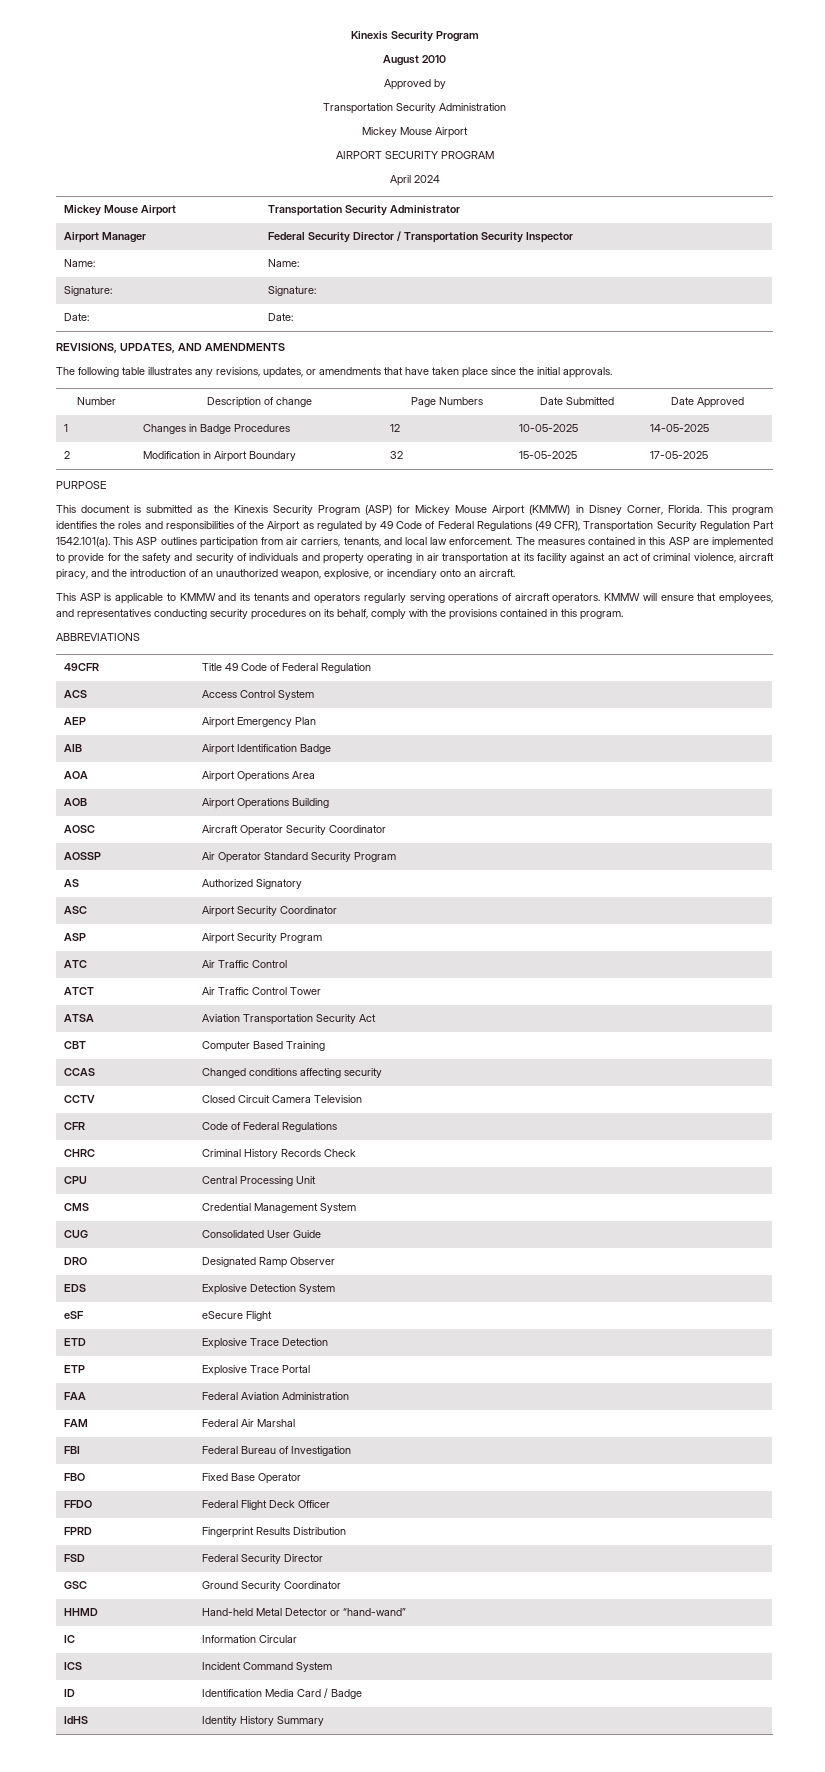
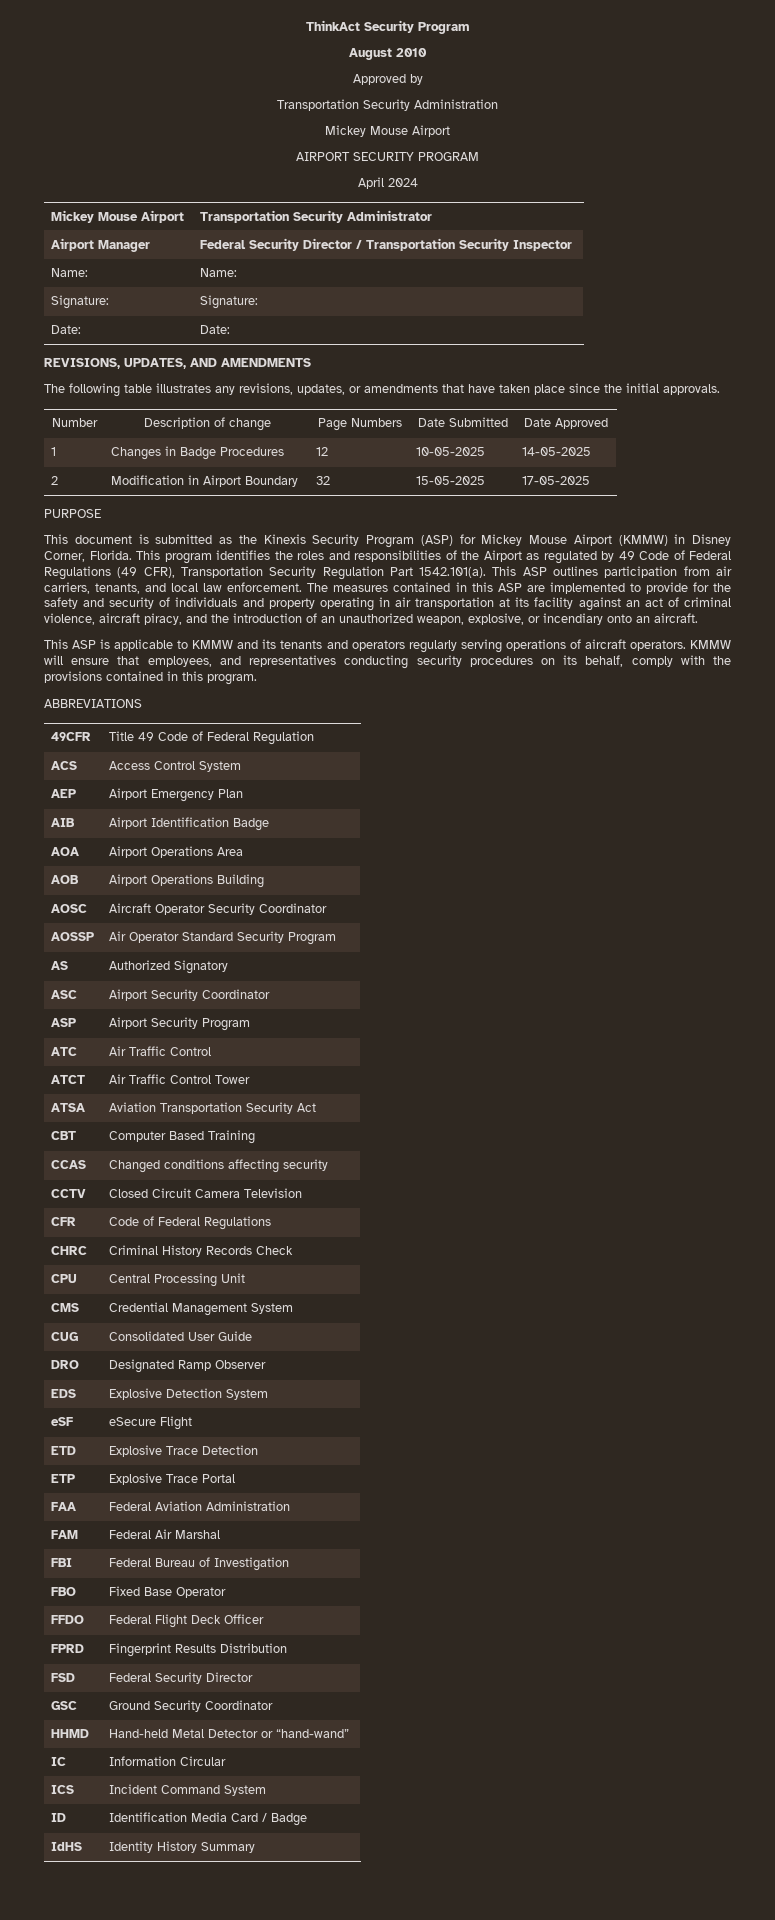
[350,31,388,40] Kinexis -> [305,20,360,31] ThinkAct

